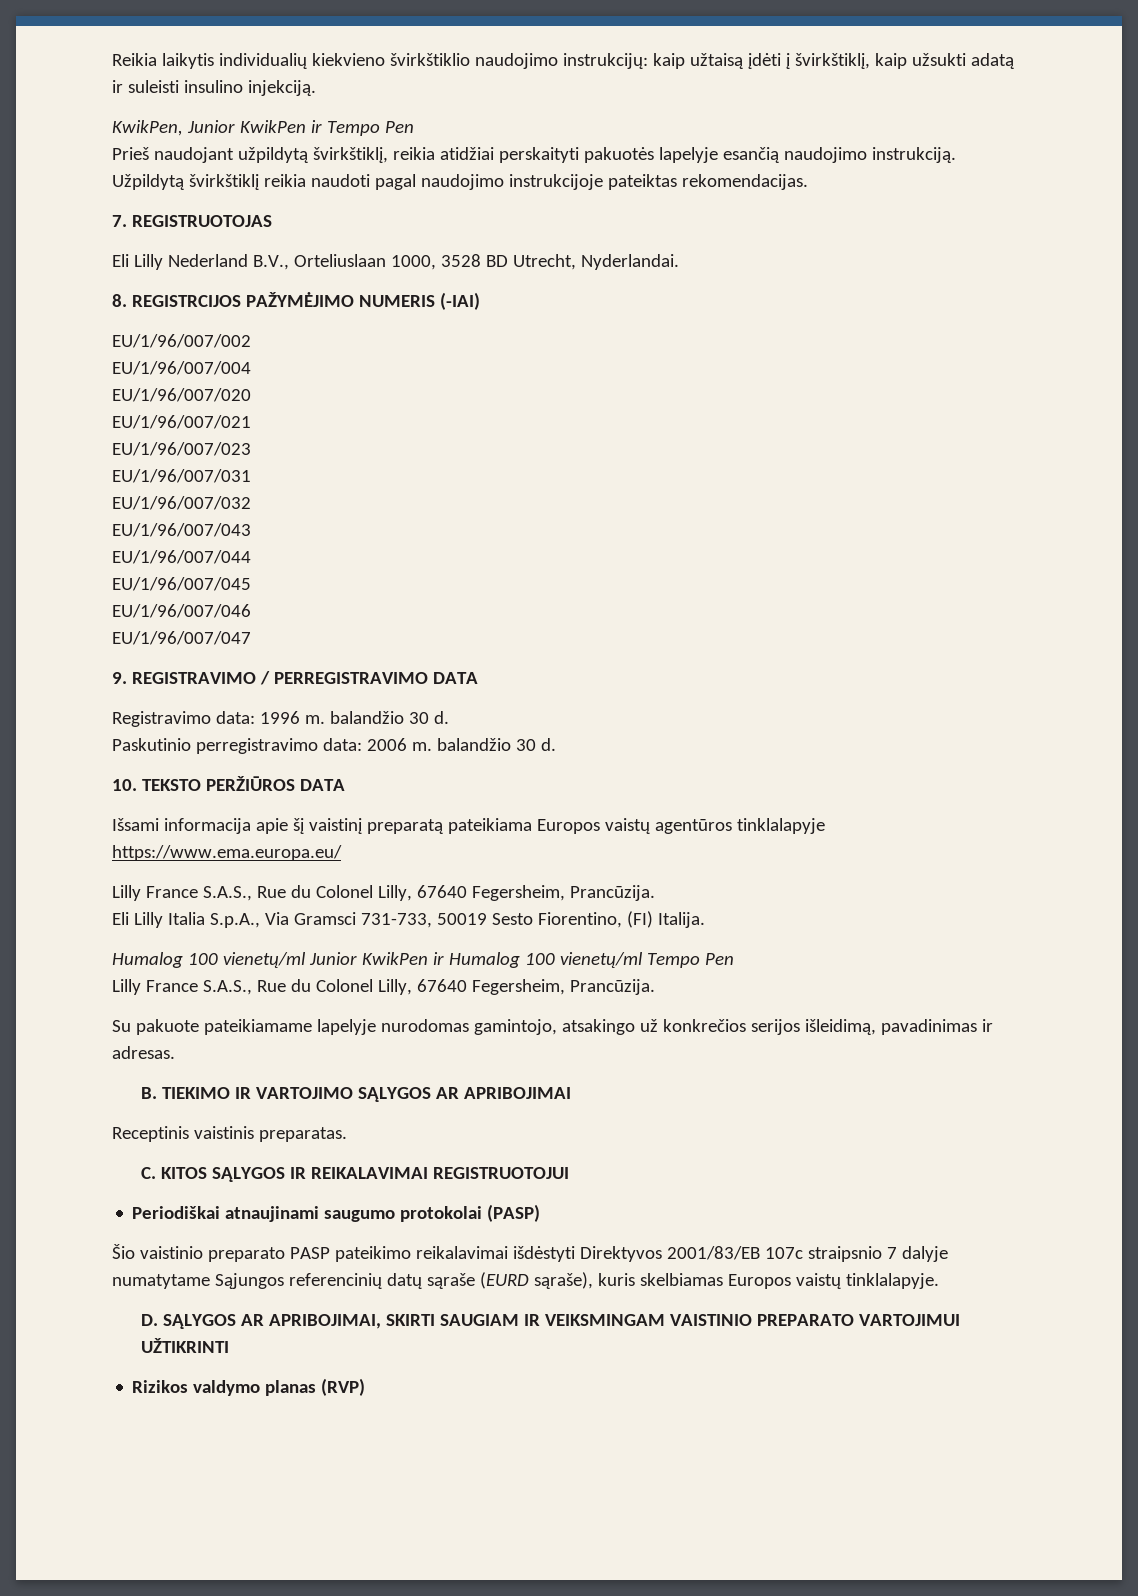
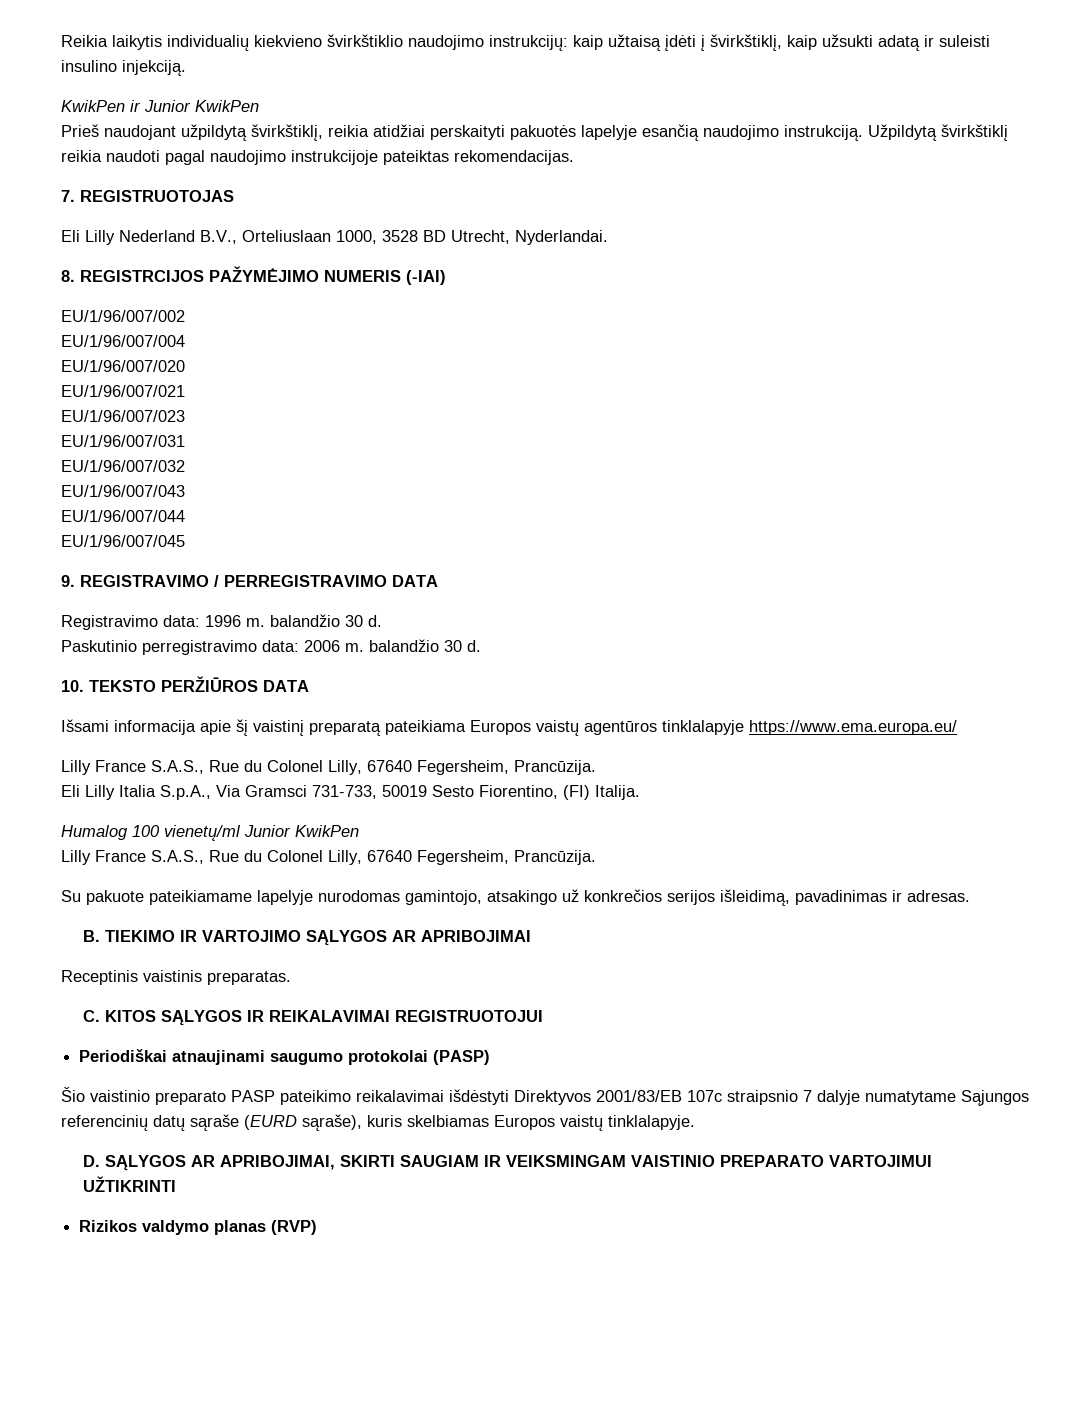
[112,120,414,136] KwikPen, Junior KwikPen ir Tempo Pen -> [61,100,259,112] KwikPen ir Junior KwikPen
[112,604,251,618] [112,631,251,645] // EU/1/96/007/046 // EU/1/96/007/047 -> (185, 541) none
[432,952,734,968] ir Humalog 100 vienetų/ml Tempo Pen -> (359, 831) none

